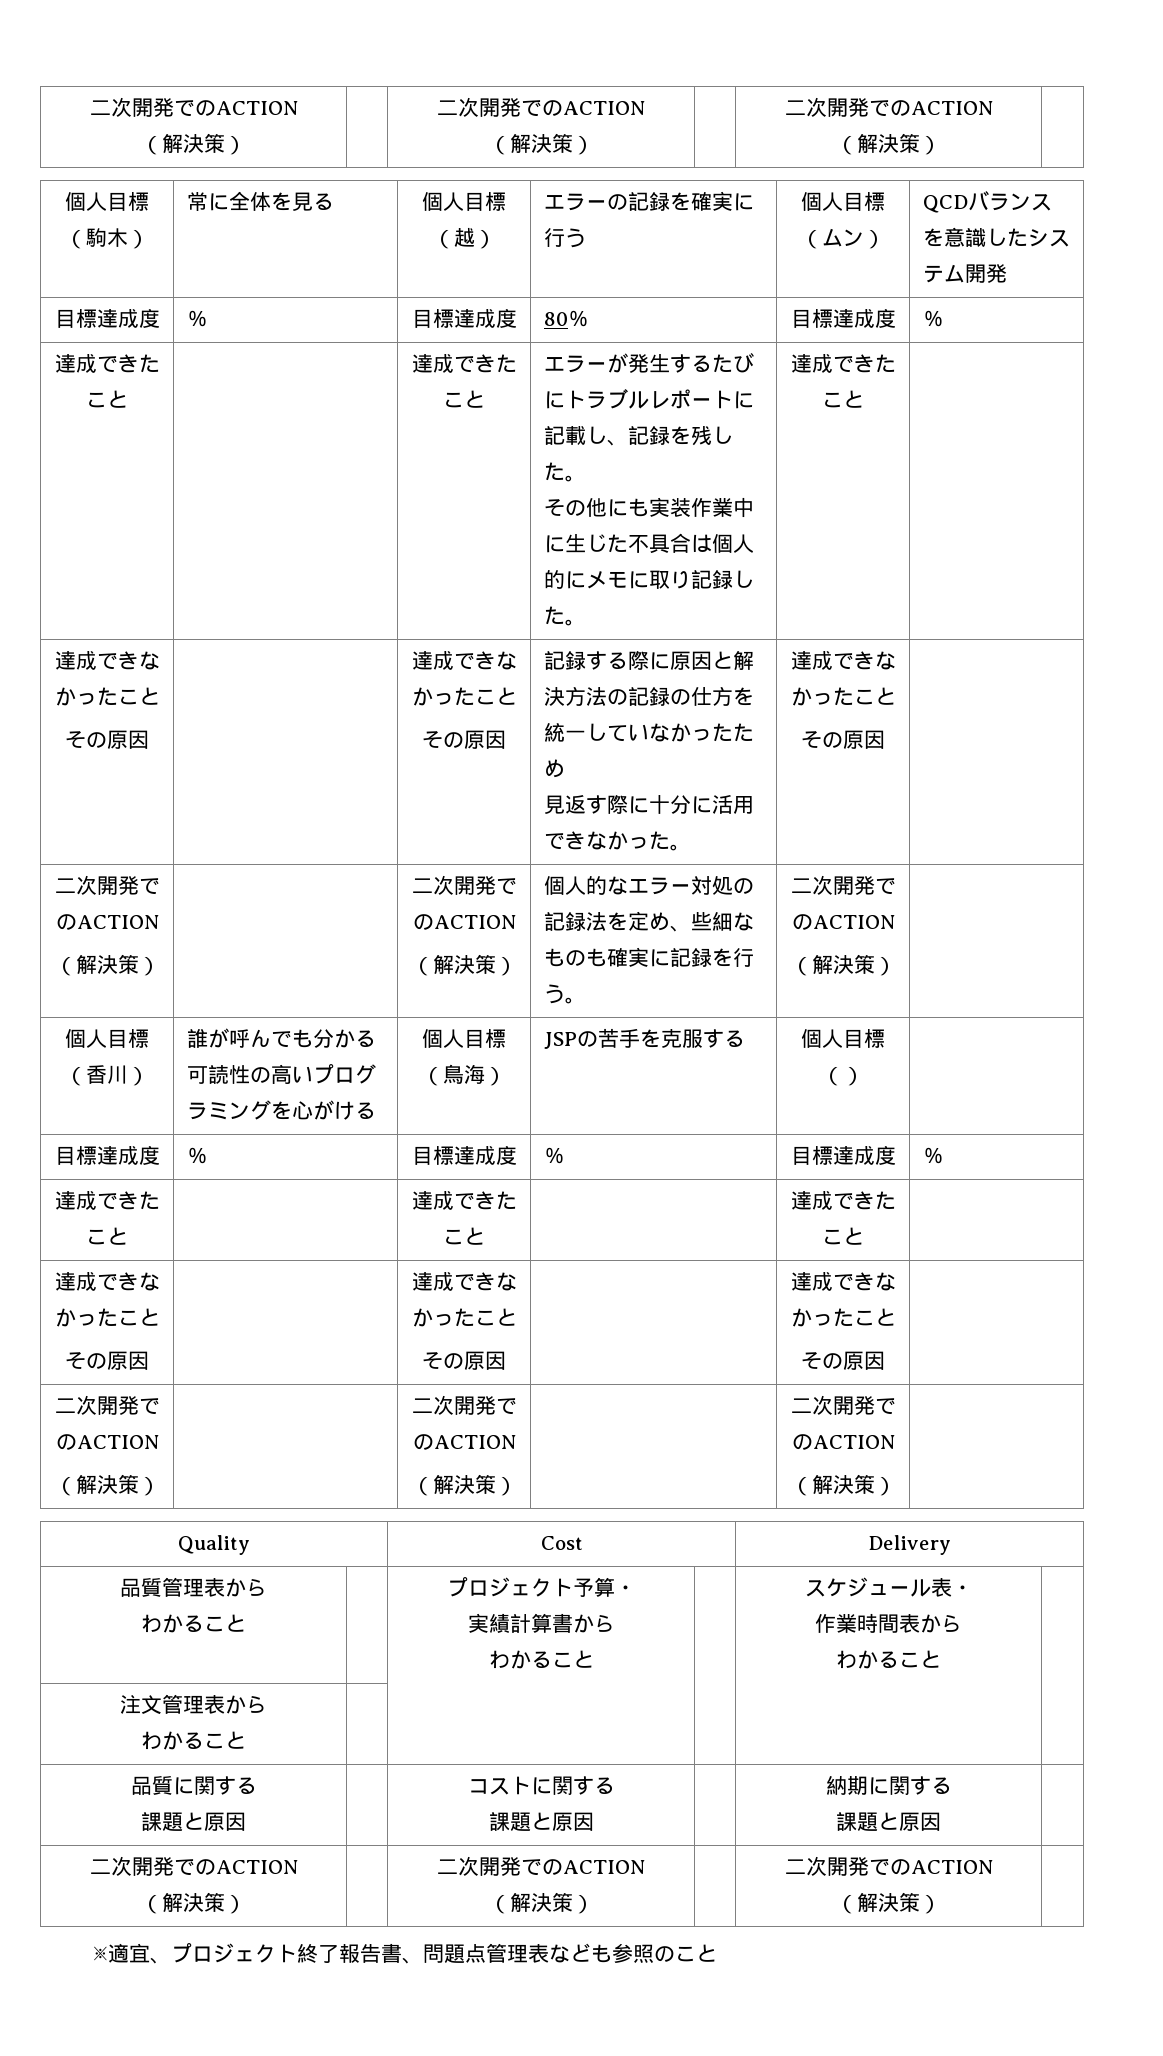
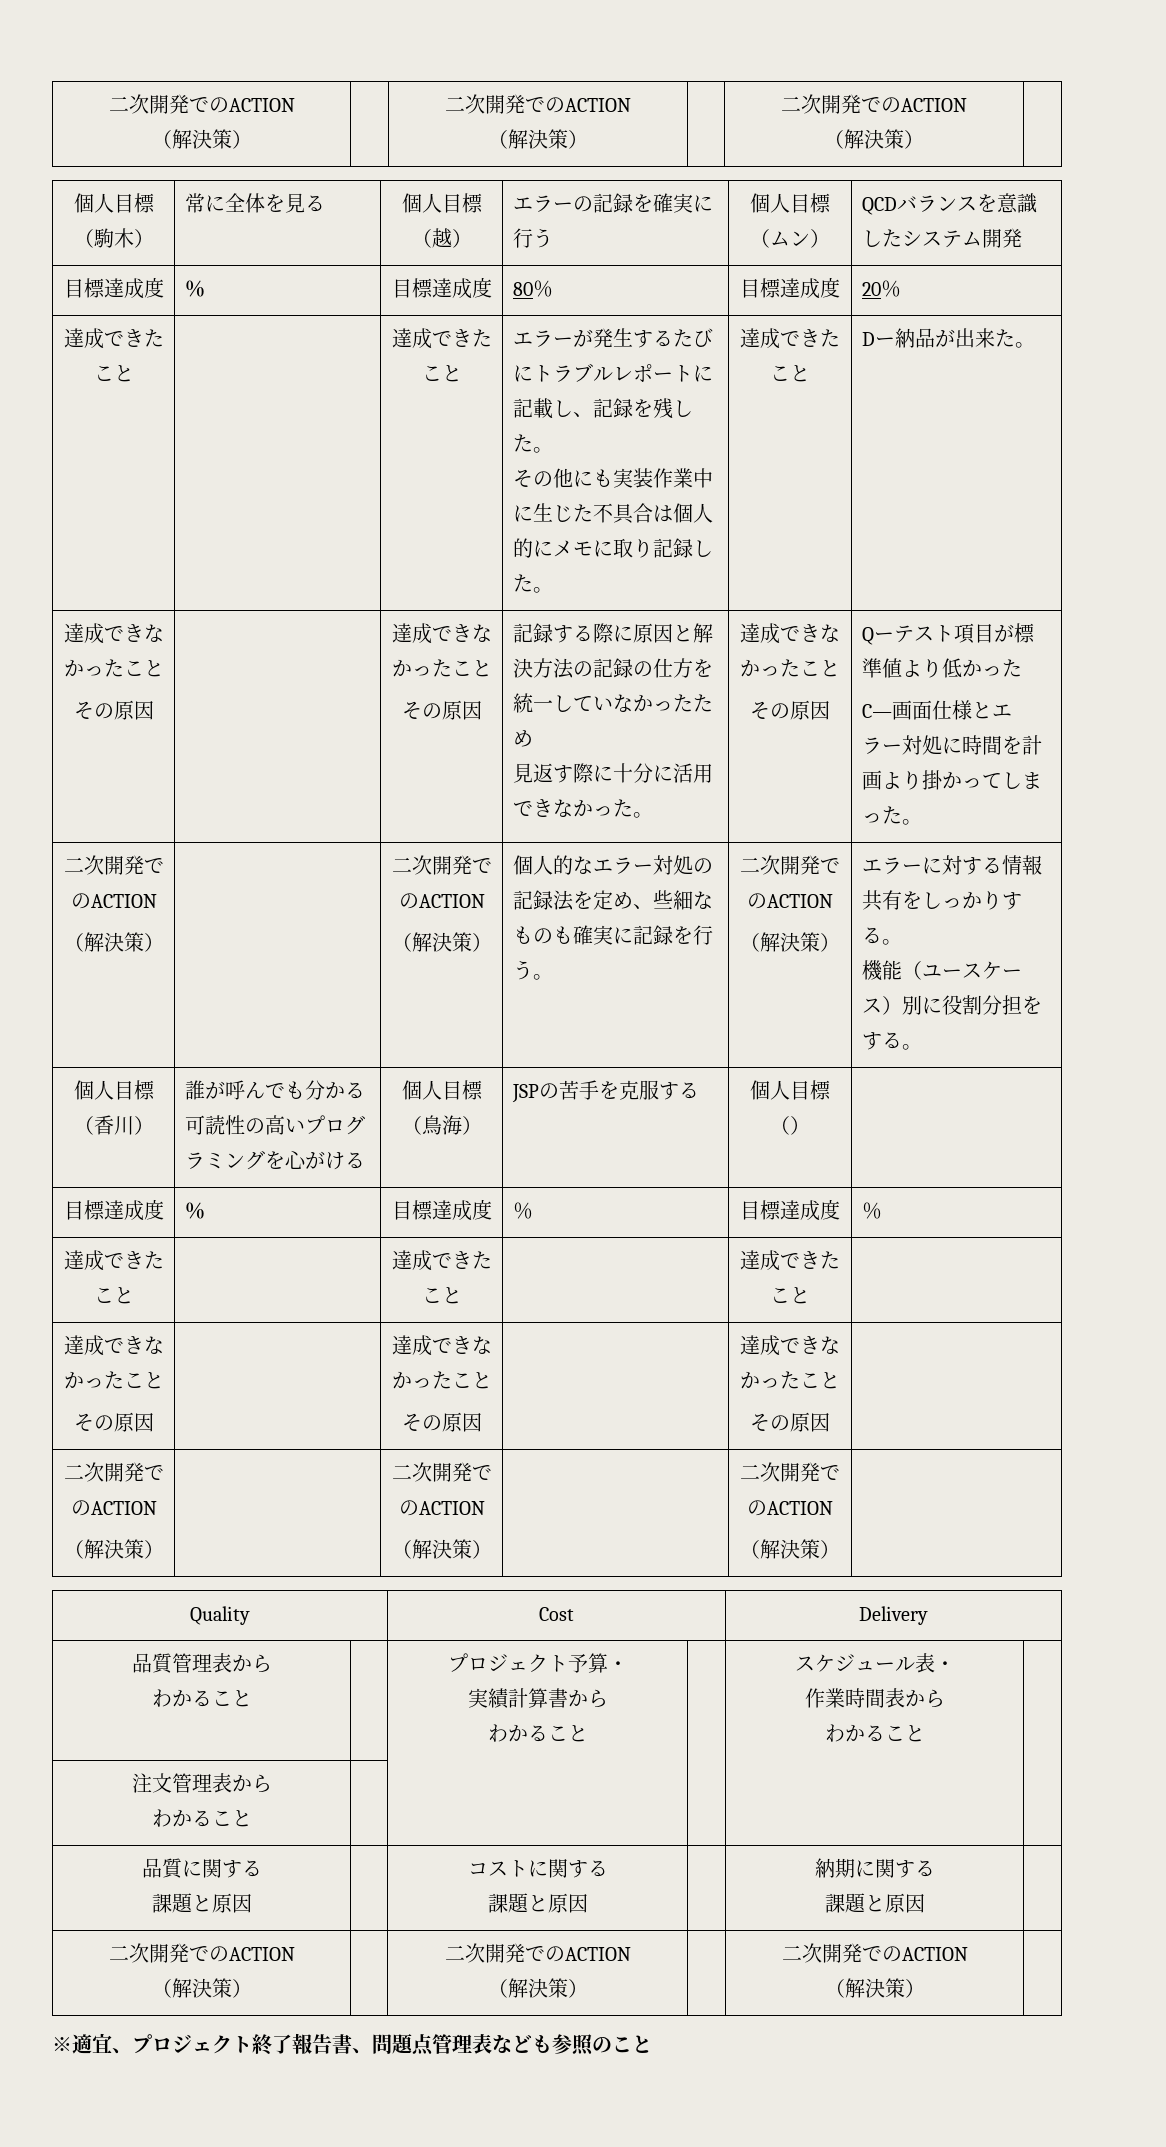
(896, 318) none -> [861,282,881,296] 20
(864, 399) none -> [861,328,1035,348] Dー納品が出来た。
(885, 739) none -> [861,623,1035,645] [861,658,1022,678] [861,700,1012,720] [861,735,1042,755] [861,770,1042,790] [861,806,922,825] Qーテスト項目が標準値より低かった // C―画面仕様とエラー対処に時間を計画より掛かってしまった。
(896, 966) none -> [861,855,1042,875] [861,890,1022,911] [861,927,902,945] [861,960,1022,981] [861,995,1042,1015] [861,1032,922,1050] エラーに対する情報共有をしっかりする。 // 機能（ユースケース）別に役割分担をする。

